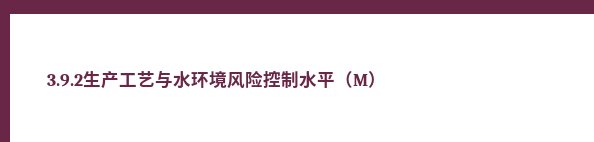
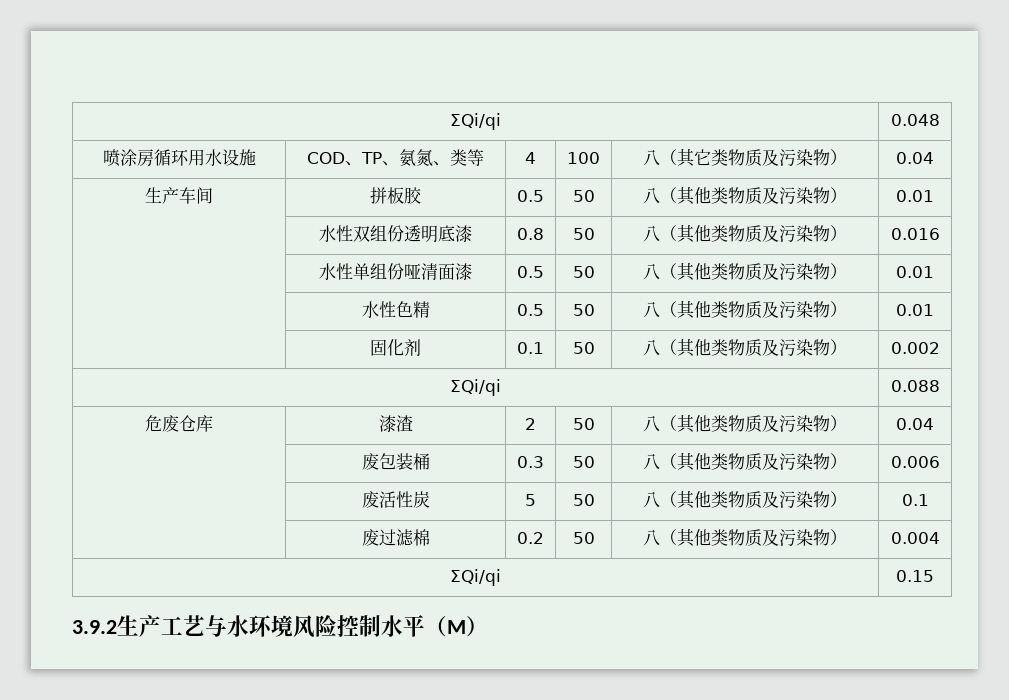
(47, 80) none -> [450,113,501,130] [890,114,940,126] [102,149,256,167] [307,149,484,167] [525,152,536,164] [567,152,600,164] [643,148,847,167] [896,152,934,164] [145,187,213,204] [370,187,422,204] [517,190,544,202] [572,190,595,202] [643,186,847,205] [896,190,934,202] [319,225,472,243] [517,228,544,240] [572,228,595,240] [643,224,847,243] [890,228,940,240] [319,263,472,280] [517,266,544,278] [572,266,595,278] [643,262,847,281] [896,266,934,278] [361,301,430,318] [517,304,544,316] [572,304,595,316] [643,300,847,319] [896,304,934,316] [370,339,421,357] [517,342,544,354] [572,342,595,354] [643,338,847,357] [890,342,940,354] [450,379,501,396] [890,380,940,392] [145,415,213,432] [378,415,413,432] [525,418,536,430] [572,418,595,430] [643,414,847,433] [896,418,934,430] [361,453,430,470] [517,456,544,468] [572,456,595,468] [643,452,847,471] [890,456,940,468] [361,491,430,508] [525,494,536,506] [572,494,595,506] [643,490,847,509] [901,494,929,506] [361,529,430,546] [517,532,544,544] [572,532,595,544] [643,528,847,547] [890,532,940,544] [450,569,501,586] [896,570,934,582] ΣQi/qi | 0.048 // 喷涂房循环用水设施 | COD、TP、氨氮、类等 | 4 | 100 | 八（其它类物质及污染物） | 0.04 // 生产车间 | 拼板胶 | 0.5 | 50 | 八（其他类物质及污染物） | 0.01 // | 水性双组份透明底漆 | 0.8 | 50 | 八（其他类物质及污染物） | 0.016 // | 水性单组份哑清面漆 | 0.5 | 50 | 八（其他类物质及污染物） | 0.01 // | 水性色精 | 0.5 | 50 | 八（其他类物质及污染物） | 0.01 // | 固化剂 | 0.1 | 50 | 八（其他类物质及污染物） | 0.002 // ΣQi/qi | 0.088 // 危废仓库 | 漆渣 | 2 | 50 | 八（其他类物质及污染物） | 0.04 // | 废包装桶 | 0.3 | 50 | 八（其他类物质及污染物） | 0.006 // | 废活性炭 | 5 | 50 | 八（其他类物质及污染物） | 0.1 // | 废过滤棉 | 0.2 | 50 | 八（其他类物质及污染物） | 0.004 // ΣQi/qi | 0.15 //

